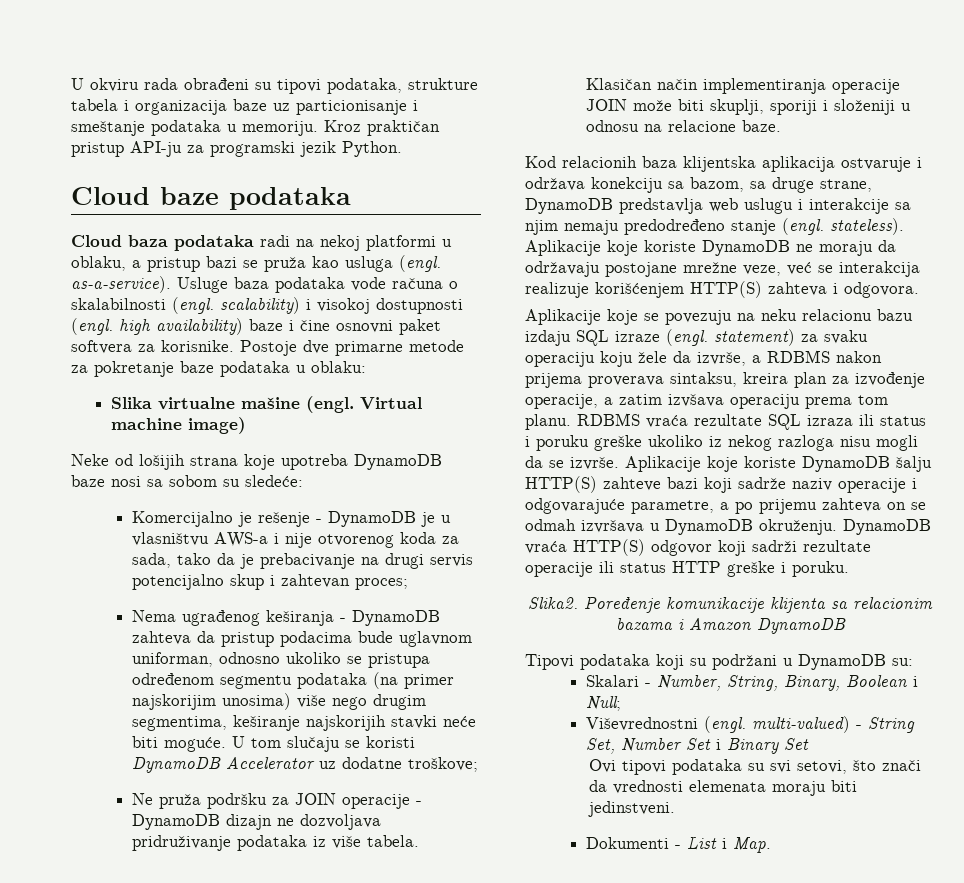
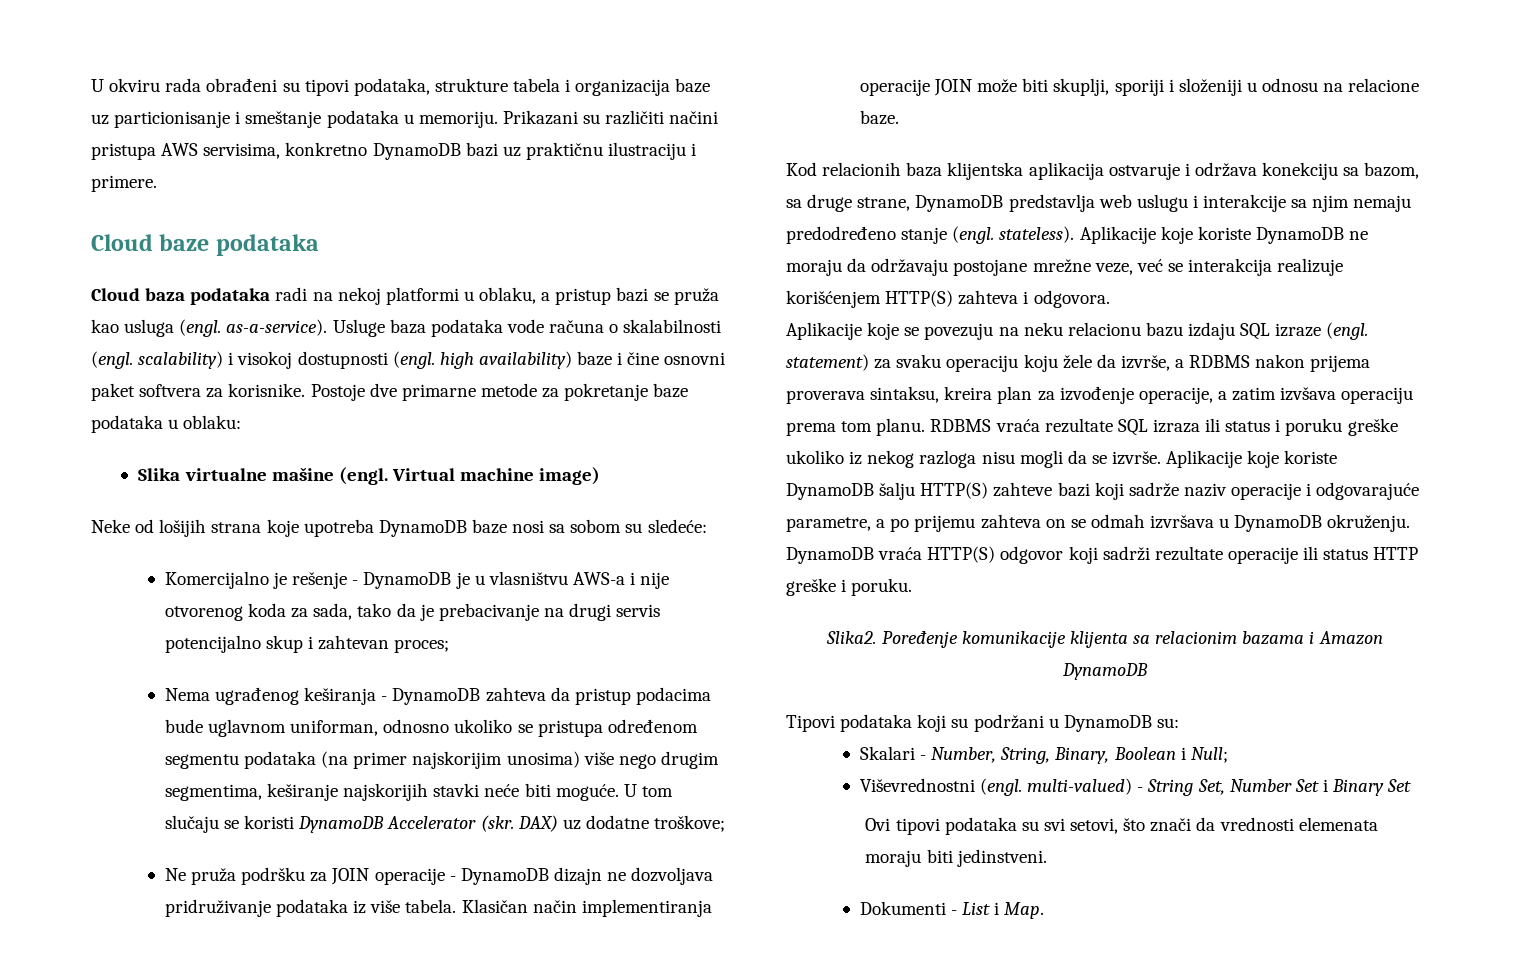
[324,120,440,136] [71,141,402,157] Kroz praktičan pristup API-ju za programski jezik Python. -> [502,110,719,125] [91,142,697,160] [91,175,157,192] Prikazani su različiti načini pristupa AWS servisima, konkretno DynamoDB bazi uz praktičnu ilustraciju i primere.
(315, 763) none -> [480,815,558,832] (skr. DAX)

